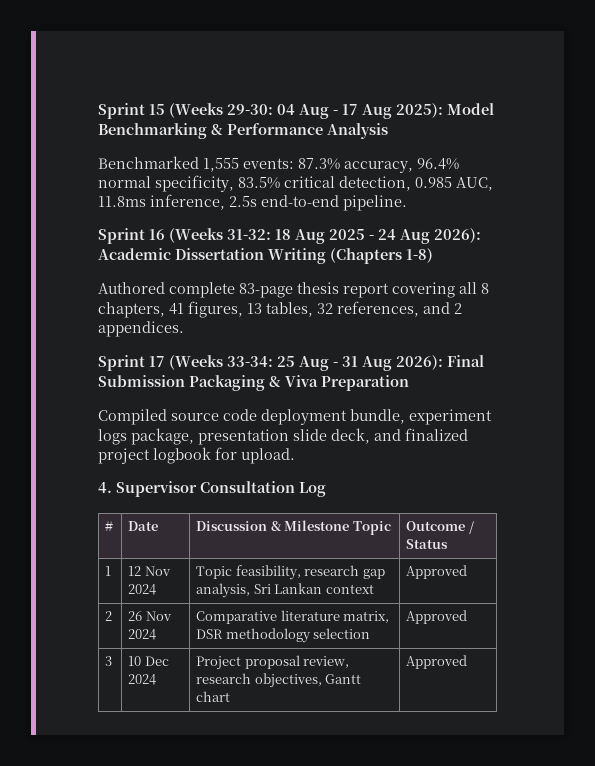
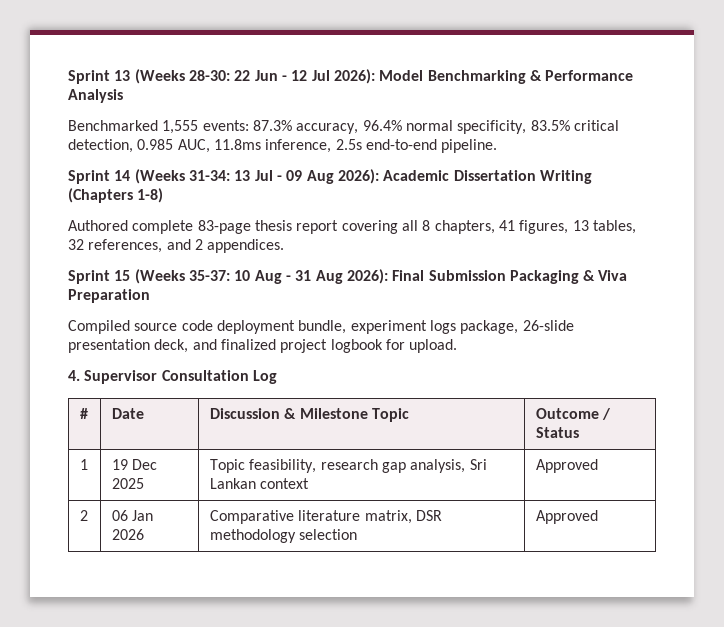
[98,103,443,119] Sprint 15 (Weeks 29-30: 04 Aug - 17 Aug 2025): -> [68,69,375,84] Sprint 13 (Weeks 28-30: 22 Jun - 12 Jul 2026):
[149,228,396,244] 16 (Weeks 31-32: 18 Aug 2025 - 24 -> [114,169,303,184] 14 (Weeks 31-34: 13 Jul - 09
[149,355,295,370] 17 (Weeks 33-34: 25 -> [114,269,251,284] 15 (Weeks 35-37: 10
[198,429,327,445] presentation slide -> [522,320,574,331] [68,339,150,353] 26-slide presentation
[128,566,171,576] [128,584,157,595] 12 Nov 2024 -> [111,459,158,470] [111,478,144,489] 19 Dec 2025
[128,611,172,621] [128,629,157,640] 26 Nov 2024 -> [111,510,154,521] [111,529,144,540] 06 Jan 2026
[105,656,113,666] [128,656,169,666] [128,674,157,685] [196,655,350,670] [196,673,362,688] [196,691,231,702] [406,655,468,669] // 3 | 10 Dec 2024 | Project proposal review, research objectives, Gantt chart | Approved -> (598, 517) none

